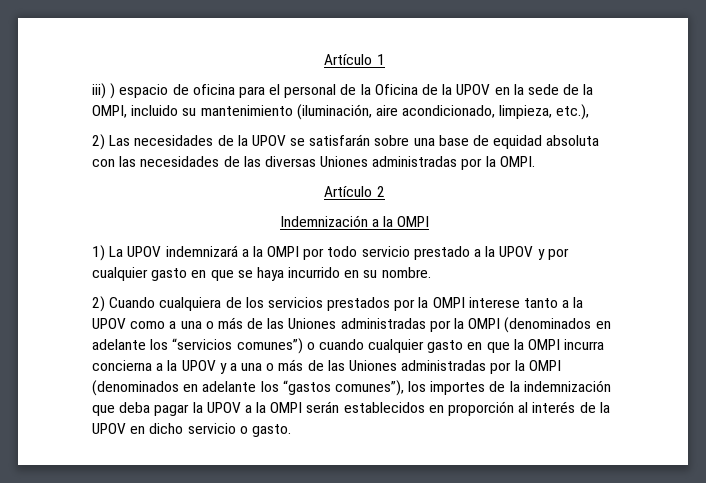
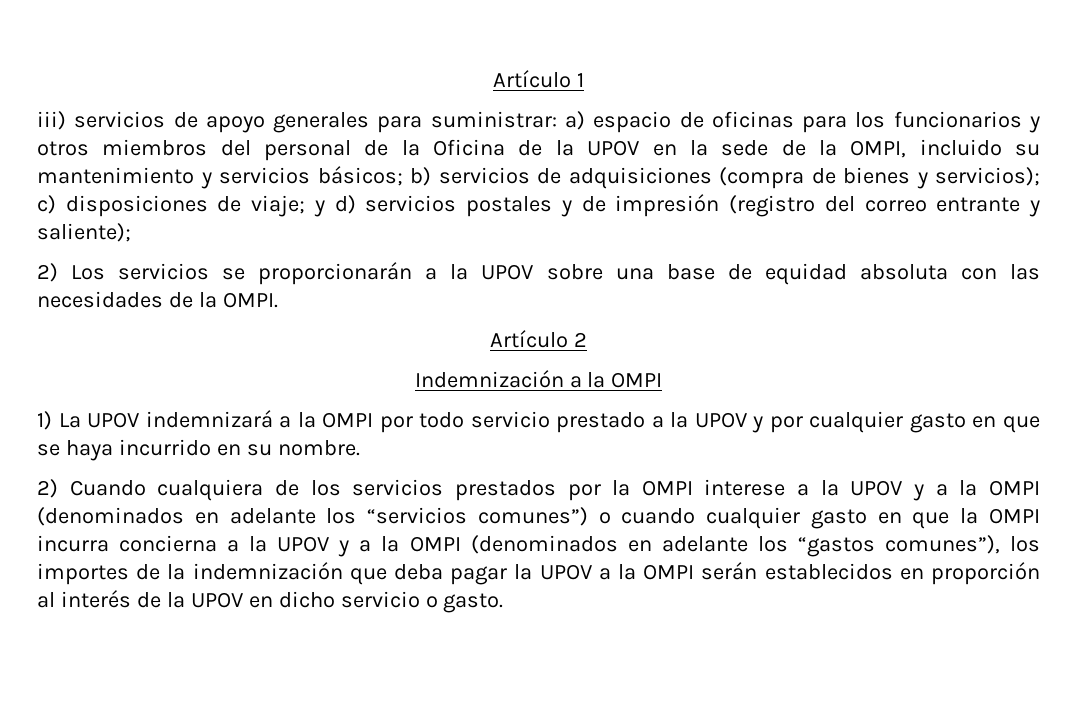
[110,83,281,99] ) espacio de oficina para el -> [74,111,1041,133] [37,139,251,156] servicios de apoyo generales para suministrar: a) espacio de oficinas para los funcionarios y otros miembros del
[296,104,590,120] [92,134,371,150] (iluminación, aire acondicionado, limpieza, etc.), // 2) Las necesidades de la UPOV se satisfarán -> [200,166,1040,189] [37,194,1041,217] [37,223,131,242] [37,262,534,285] y servicios básicos; b) servicios de adquisiciones (compra de bienes y servicios); c) disposiciones de viaje; y d) servicios postales y de impresión (registro del correo entrante y saliente); // 2) Los servicios se proporcionarán a la UPOV
[243,156,483,170] las diversas Uniones administradas por -> (193, 300) none
[524,297,584,308] [92,317,451,332] tanto a la UPOV como a una o más de las Uniones administradas por -> [797,480,948,501] a la UPOV y a
[241,359,512,374] una o más de las Uniones administradas por -> (372, 546) none

